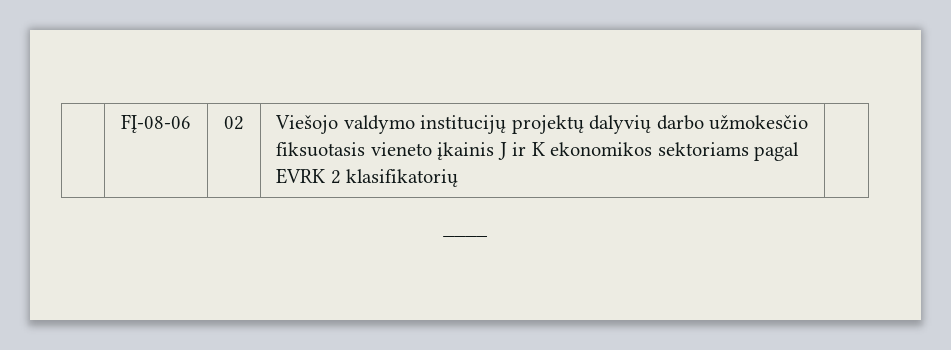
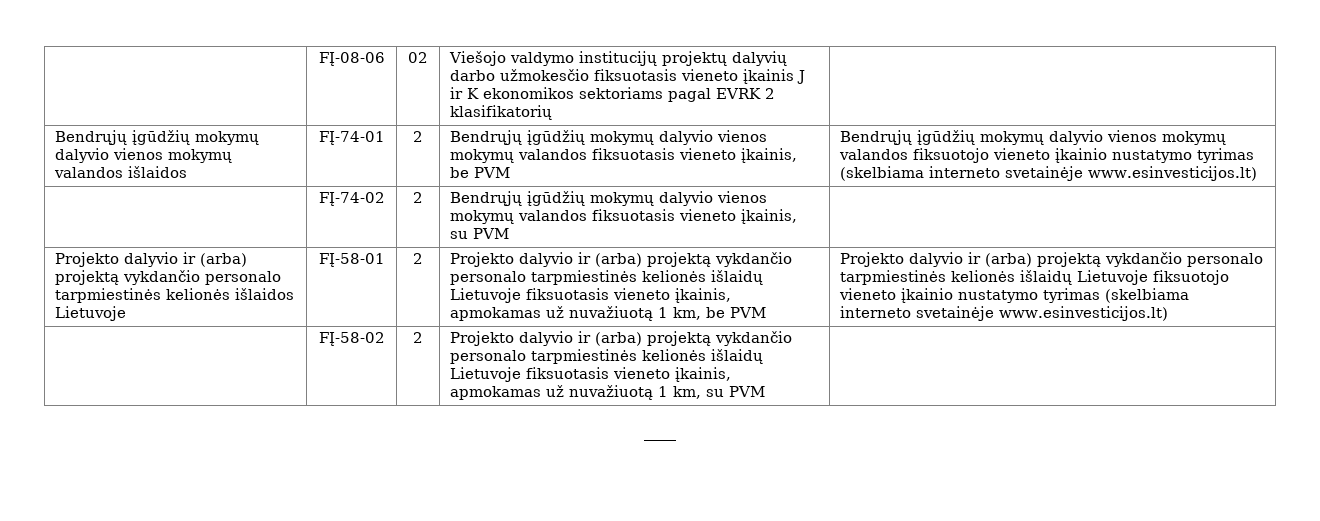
(459, 178) none -> [55,130,260,145] [55,148,233,163] [54,166,188,178] [318,131,385,145] [413,131,423,142] [450,130,768,145] [450,148,798,163] [450,167,511,178] [840,130,1227,145] [839,148,1255,163] [840,166,1258,181] [318,192,385,206] [413,192,423,203] [450,191,768,206] [450,209,798,224] [450,228,510,239] [55,252,248,267] [55,270,282,285] [55,288,295,303] [55,306,127,321] [318,253,385,267] [413,253,423,264] [450,252,793,267] [450,270,764,285] [450,288,732,303] [450,306,767,321] [840,252,1264,267] [840,270,1230,285] [839,288,1190,303] [840,306,1169,321] [318,332,385,346] [413,332,423,343] [450,331,793,346] [450,349,764,364] [450,367,732,382] [450,385,766,400] // Bendrųjų įgūdžių mokymų dalyvio vienos mokymų valandos išlaidos | FĮ-74-01 | 2 | Bendrųjų įgūdžių mokymų dalyvio vienos mokymų valandos fiksuotasis vieneto įkainis, be PVM | Bendrųjų įgūdžių mokymų dalyvio vienos mokymų valandos fiksuotojo vieneto įkainio nustatymo tyrimas (skelbiama interneto svetainėje www.esinvesticijos.lt) // | FĮ-74-02 | 2 | Bendrųjų įgūdžių mokymų dalyvio vienos mokymų valandos fiksuotasis vieneto įkainis, su PVM | // Projekto dalyvio ir (arba) projektą vykdančio personalo tarpmiestinės kelionės išlaidos Lietuvoje | FĮ-58-01 | 2 | Projekto dalyvio ir (arba) projektą vykdančio personalo tarpmiestinės kelionės išlaidų Lietuvoje fiksuotasis vieneto įkainis, apmokamas už nuvažiuotą 1 km, be PVM | Projekto dalyvio ir (arba) projektą vykdančio personalo tarpmiestinės kelionės išlaidų Lietuvoje fiksuotojo vieneto įkainio nustatymo tyrimas (skelbiama interneto svetainėje www.esinvesticijos.lt) // | FĮ-58-02 | 2 | Projekto dalyvio ir (arba) projektą vykdančio personalo tarpmiestinės kelionės išlaidų Lietuvoje fiksuotasis vieneto įkainis, apmokamas už nuvažiuotą 1 km, su PVM |

